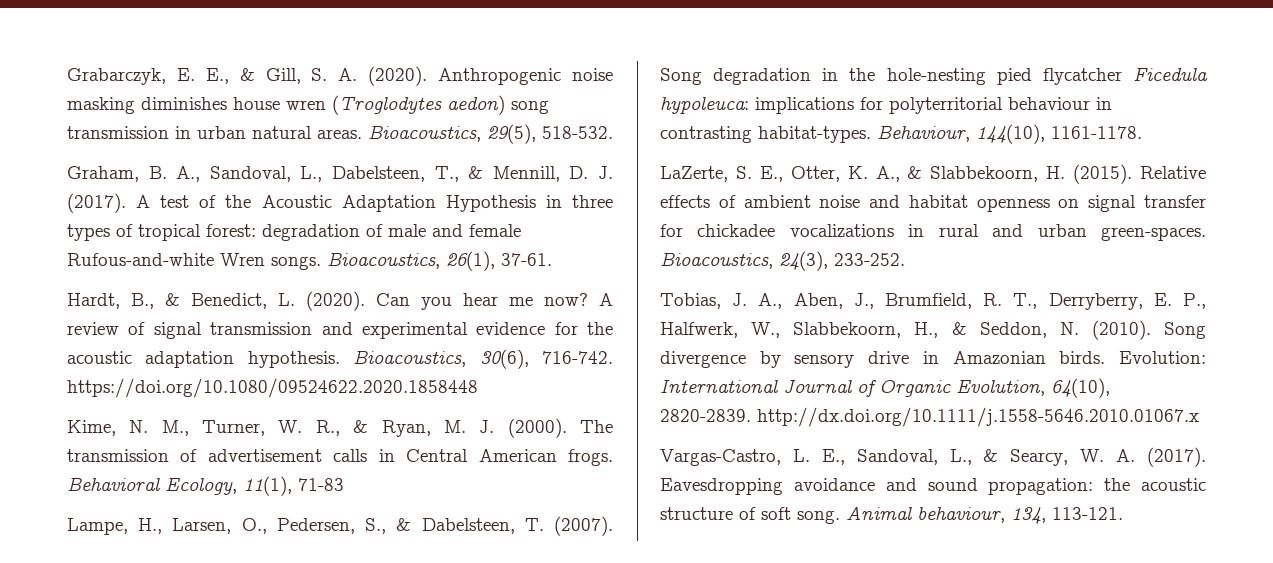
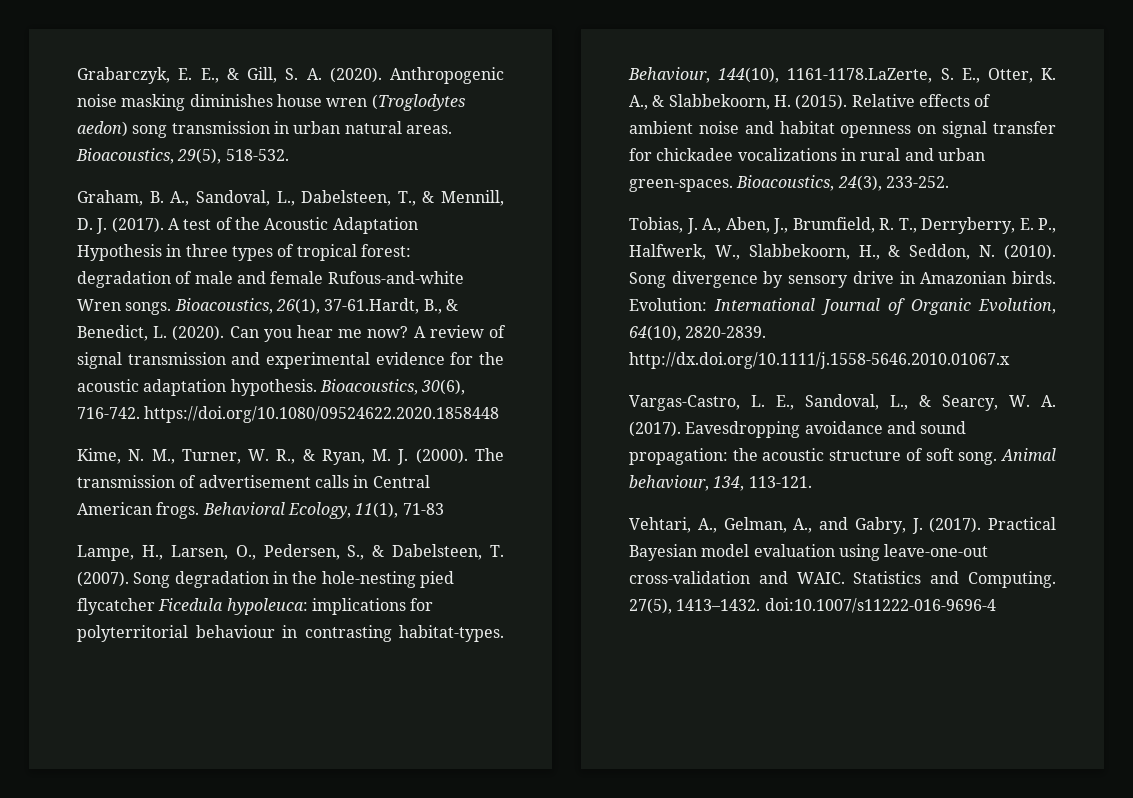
[501,253,552,266] [67,293,120,309] 37-61. // Hardt, -> [324,298,420,314] 37-61.Hardt,
[1051,126,1142,139] [660,166,728,182] 1161-1178. // LaZerte, -> [787,68,933,83] 1161-1178.LaZerte,
(1123, 513) none -> [629,517,1056,534] [629,544,989,561] [629,571,1056,588] [629,598,996,614] // Vehtari, A., Gelman, A., and Gabry, J. (2017). Practical Bayesian model evaluation using leave-one-out cross-validation and WAIC. Statistics and Computing. 27(5), 1413–1432. doi:10.1007/s11222-016-9696-4

